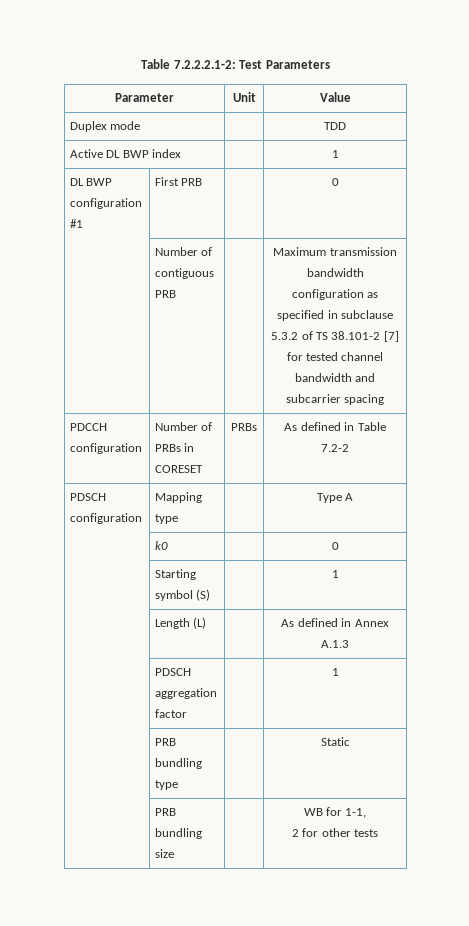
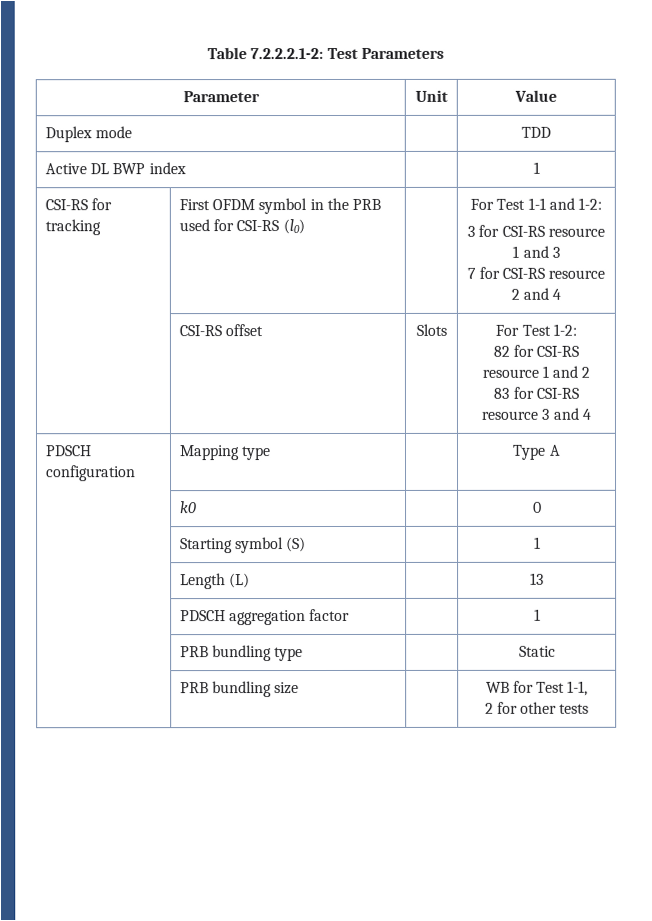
[69,178,113,186] [69,198,142,209] [69,219,83,228] [154,177,203,186] [331,178,339,186] [154,247,213,256] [154,268,214,279] [154,290,176,298] [273,247,397,256] [306,268,364,277] [291,289,379,300] [277,310,393,321] [271,331,399,342] [286,352,384,361] [294,373,376,382] [285,394,385,405] [69,423,107,431] [69,443,142,454] [154,422,213,431] [154,443,195,452] [154,465,203,473] [231,423,257,431] [284,422,386,431] [321,444,349,452] DL BWP configuration #1 | First PRB | | 0 // | Number of contiguous PRB | | Maximum transmission bandwidth configuration as specified in subclause 5.3.2 of TS 38.101-2 [7] for tested channel bandwidth and subcarrier spacing // PDCCH configuration | Number of PRBs in CORESET | PRBs | As defined in Table 7.2-2 -> [44,198,112,211] [44,219,101,236] [178,197,382,215] [178,219,305,235] [469,197,603,210] [467,224,605,237] [512,245,560,258] [466,266,606,279] [510,287,562,300] [178,324,263,337] [415,323,447,336] [495,323,577,336] [492,344,580,357] [481,365,591,378] [493,386,579,399] [481,407,591,420] CSI-RS for tracking | First OFDM symbol in the PRB used for CSI-RS (l0) | | For Test 1-1 and 1-2: // 3 for CSI-RS resource 1 and 3 // 7 for CSI-RS resource 2 and 4 // | CSI-RS offset | Slots | For Test 1-2: // 82 for CSI-RS resource 1 and 2 // 83 for CSI-RS resource 3 and 4
[281,618,389,627] [321,640,349,648] As defined in Annex A.1.3 -> [530,572,544,585] 13
(342, 811) none -> [536,681,566,693] Test

